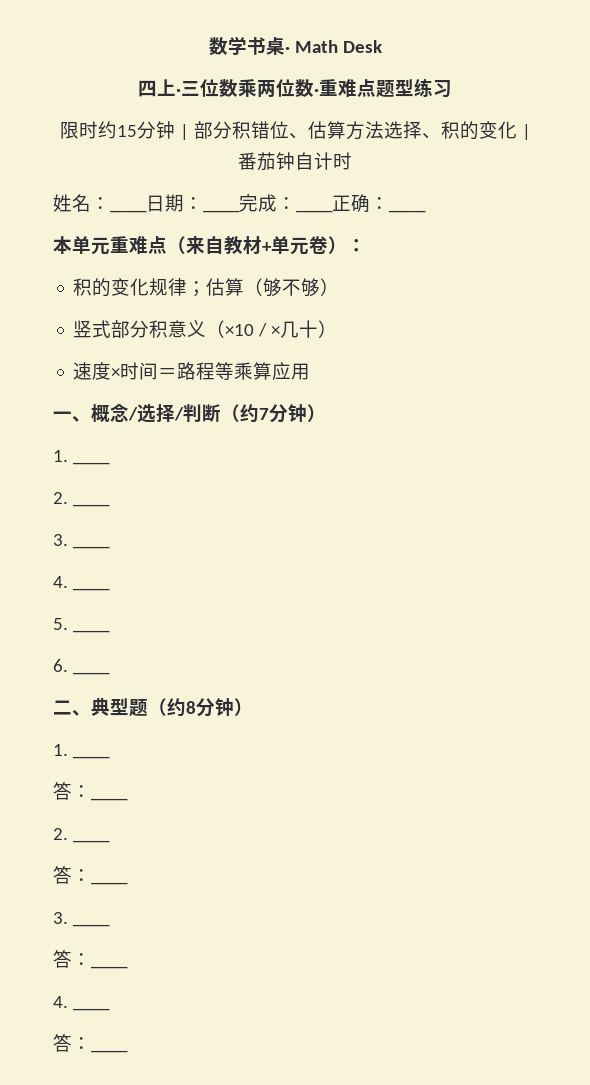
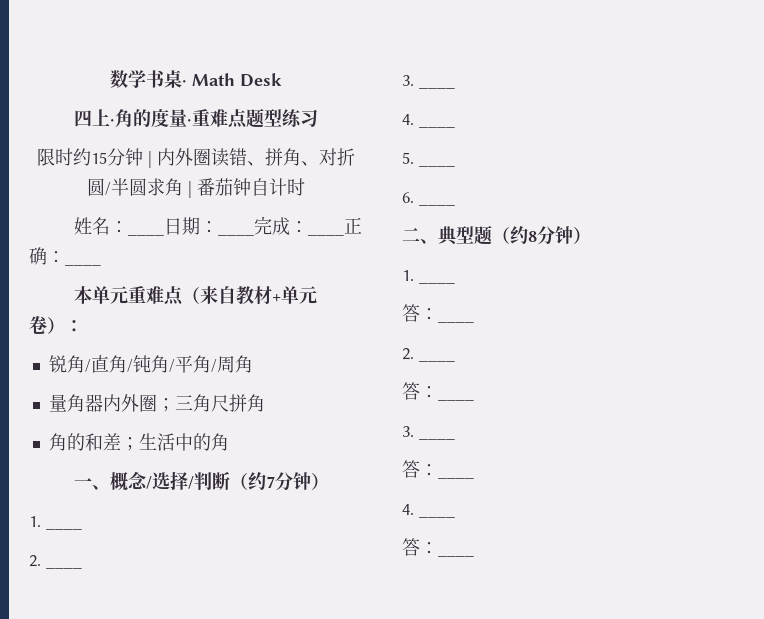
[181,79,314,97] 三位数乘两位数 -> [114,109,187,127] 角的度量
[193,121,517,140] 部分积错位、估算方法选择、积的变化 -> [156,148,355,167] [86,178,183,196] 内外圈读错、拼角、对折圆/半圆求角
[73,278,340,297] [73,320,338,338] [73,362,311,380] 积的变化规律；估算（够不够） // 竖式部分积意义（×10 / ×几十） // 速度×时间＝路程等乘算应用 -> [48,355,253,373] [48,394,265,412] [48,433,229,451] 锐角/直角/钝角/平角/周角 // 量角器内外圈；三角尺拼角 // 角的和差；生活中的角

